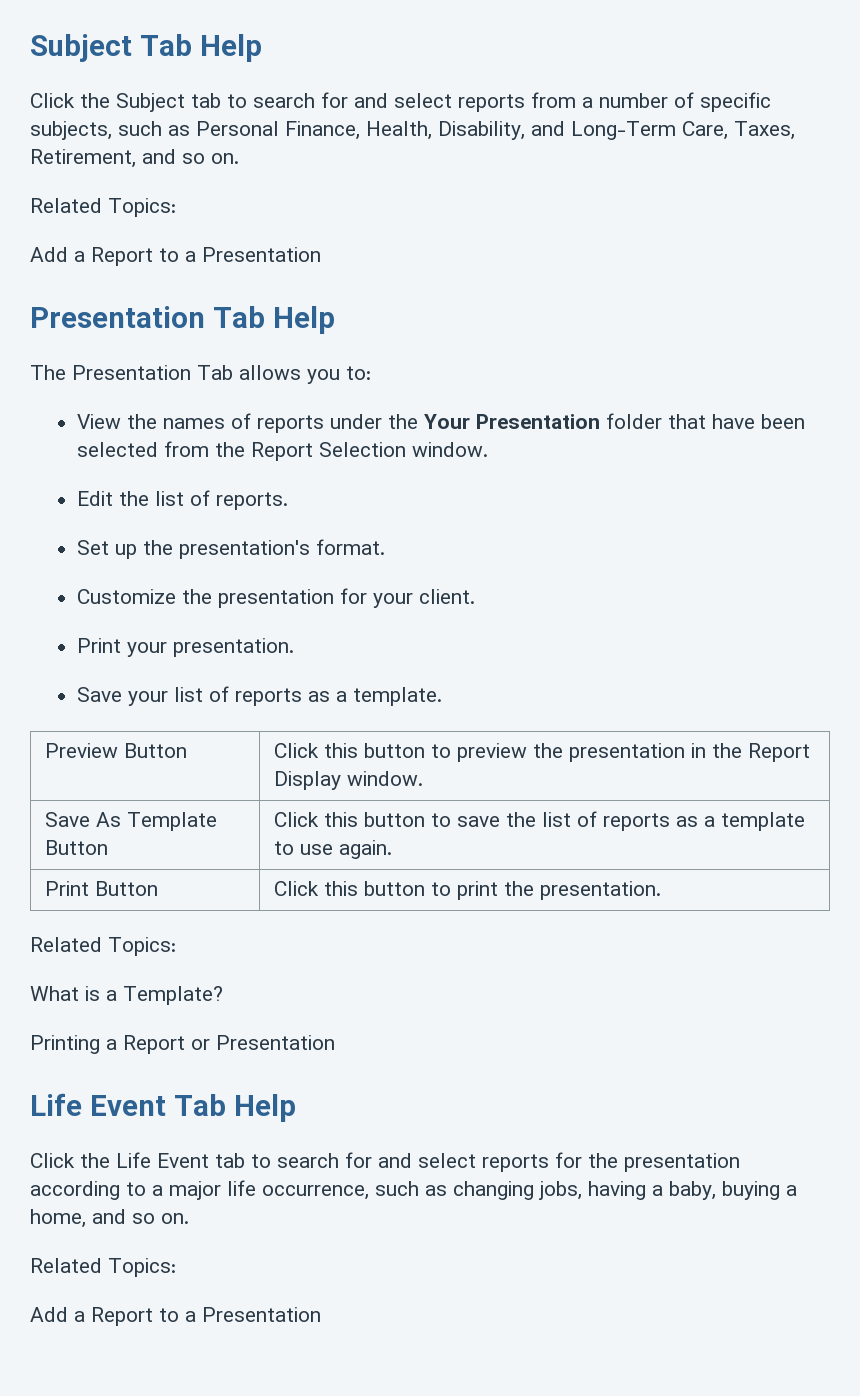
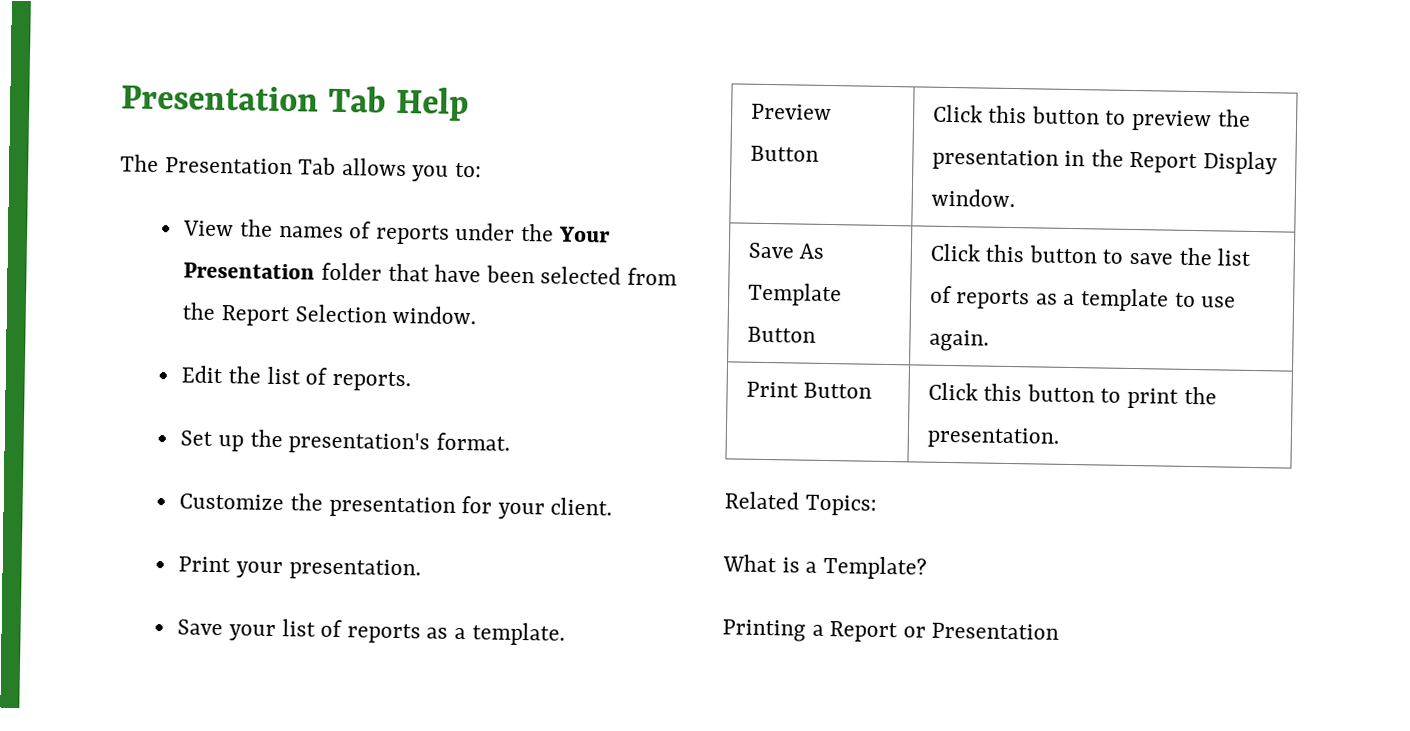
[30,34,262,62] [30,92,771,112] [30,121,795,140] [30,149,239,168] [30,198,176,217] [30,247,321,266] Subject Tab Help // Click the Subject tab to search for and select reports from a number of specific subjects, such as Personal Finance, Health, Disability, and Long-Term Care, Taxes, Retirement, and so on. // Related Topics: // Add a Report to a Presentation // -> (121, 98) none
[30,1093,296,1122] [30,1152,740,1172] [30,1180,797,1200] [30,1209,189,1228] [30,1258,176,1277] [30,1307,321,1326] // Life Event Tab Help // Click the Life Event tab to search for and select reports for the presentation according to a major life occurrence, such as changing jobs, having a baby, buying a home, and so on. // Related Topics: // Add a Report to a Presentation -> (1060, 631) none

